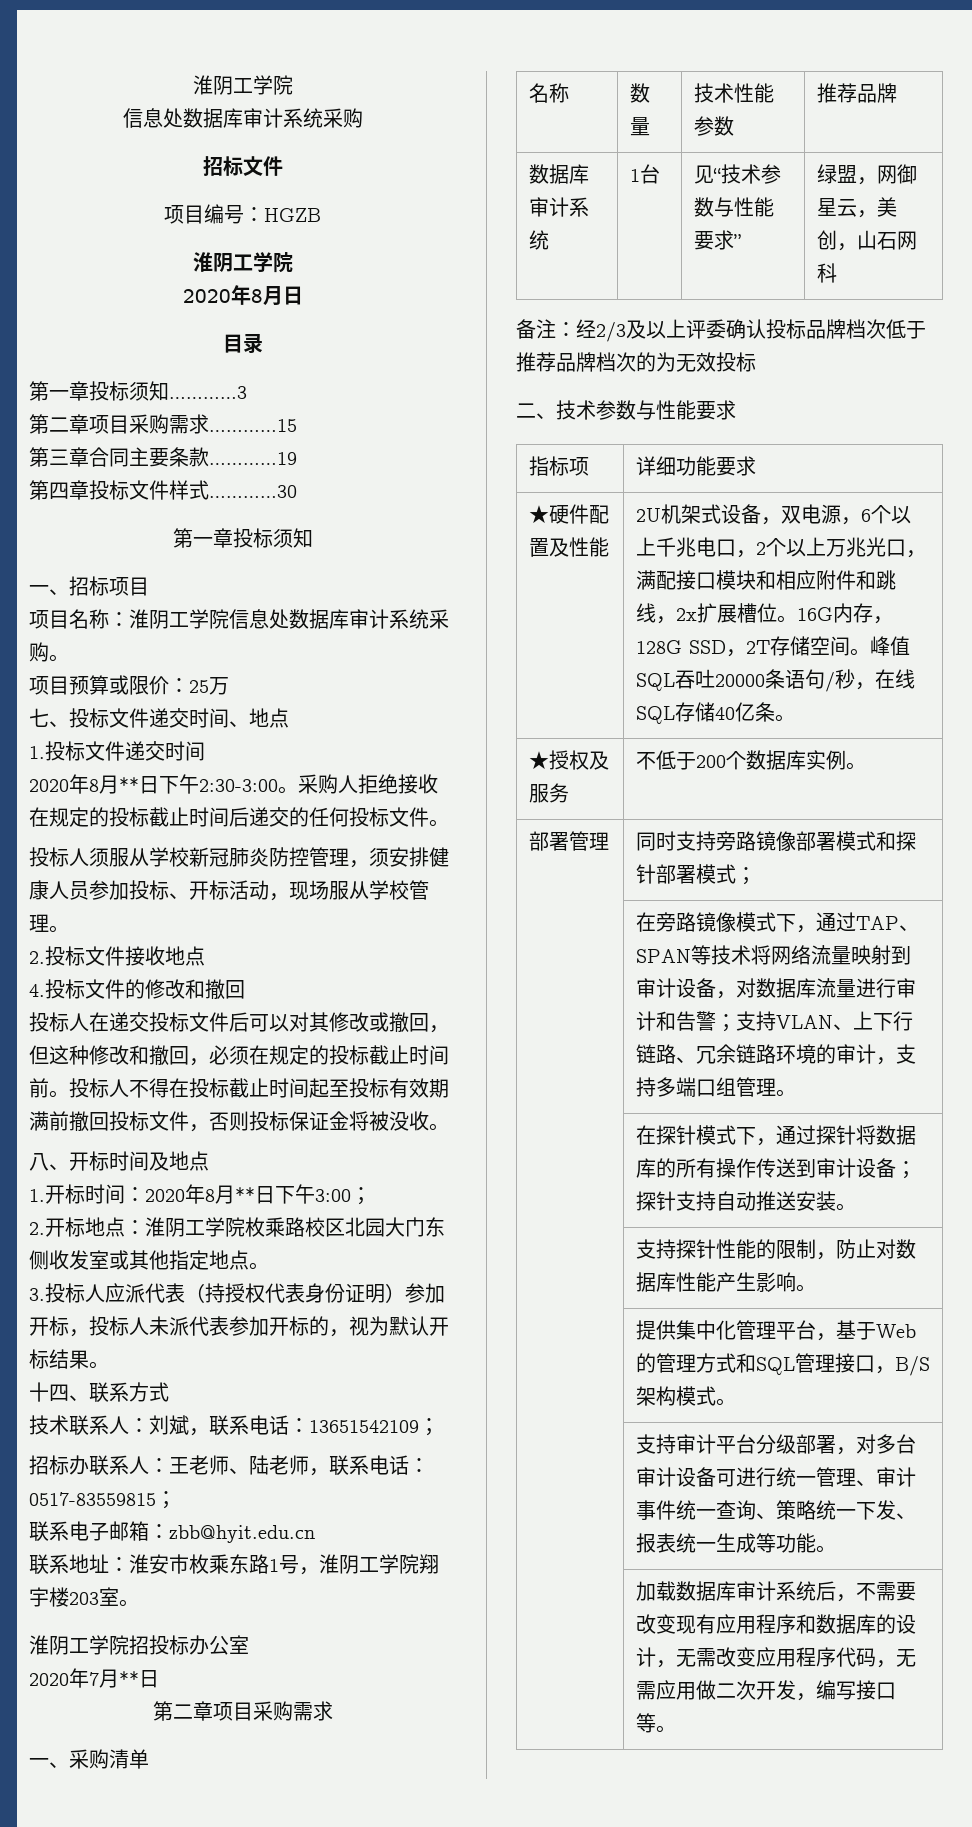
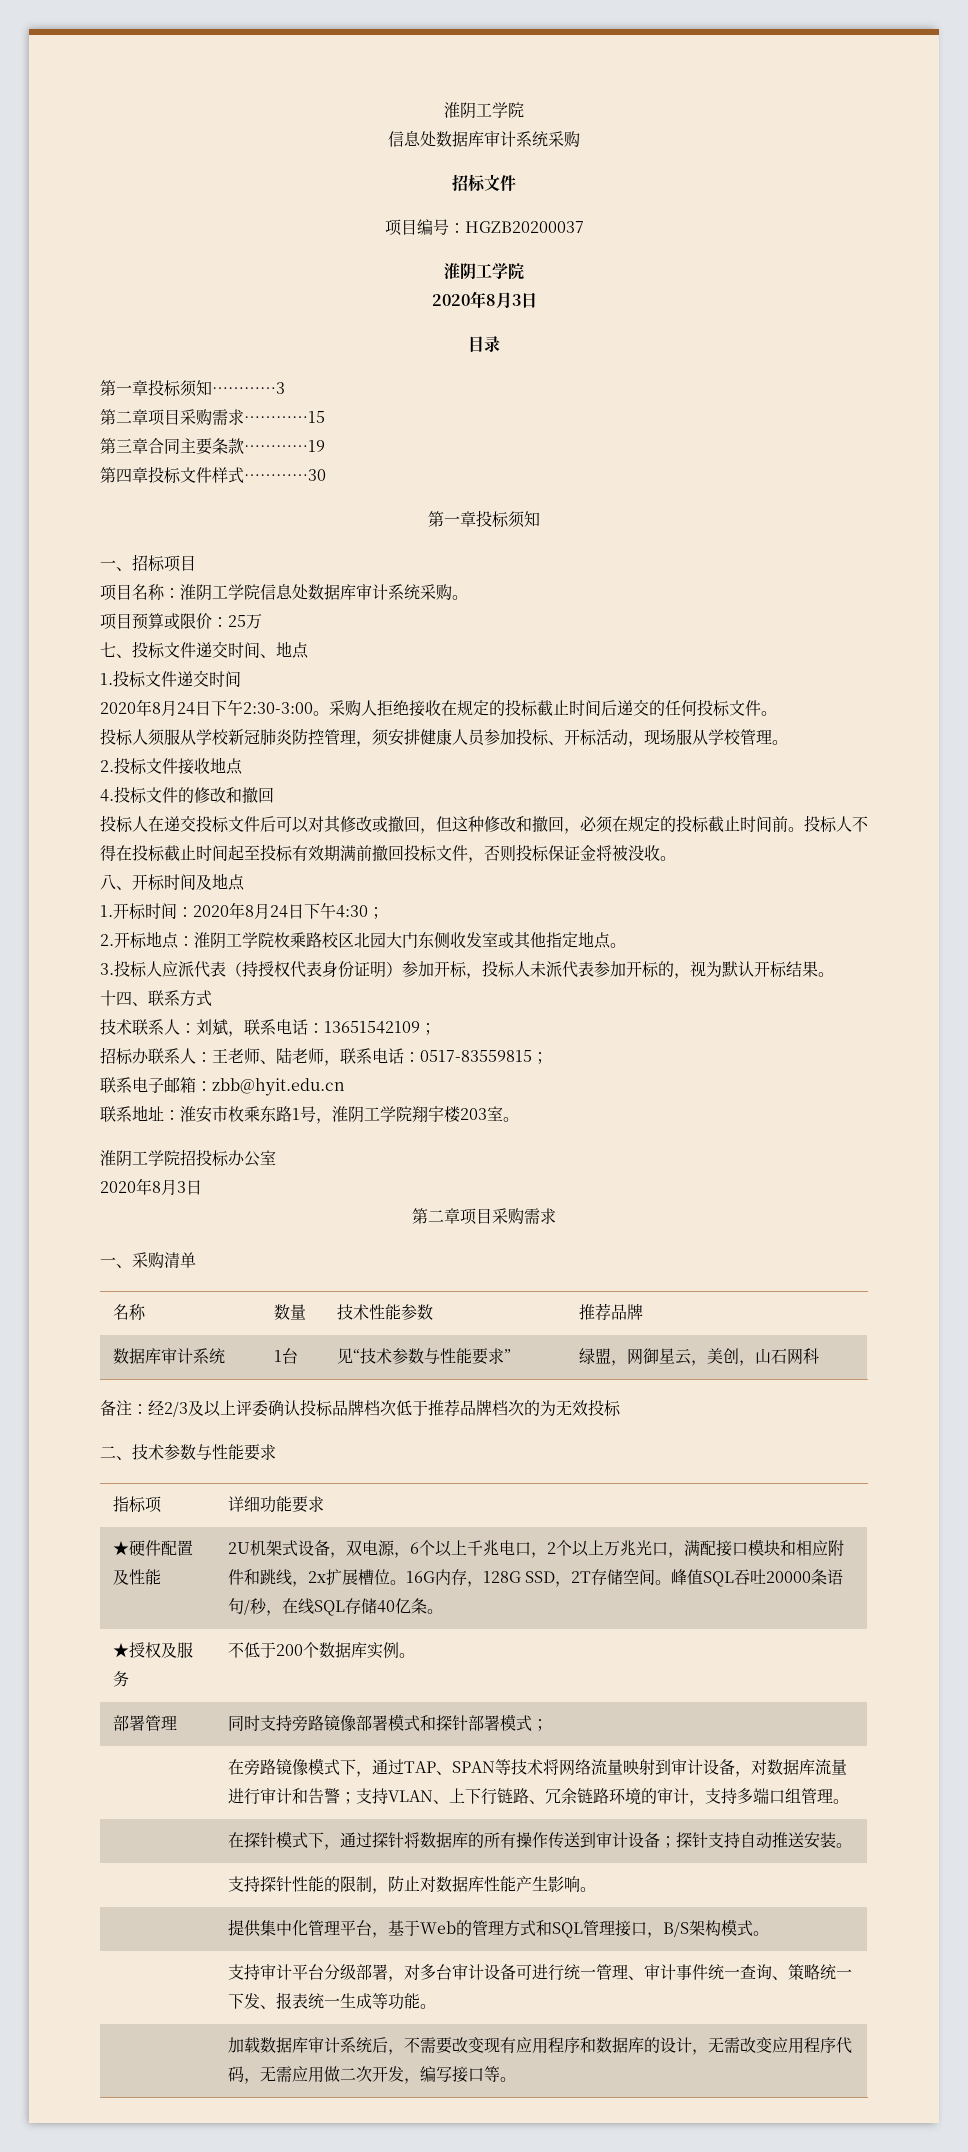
[264,208,321,222] HGZB -> [464,221,584,233] HGZB20200037
(283, 296) none -> [511,294,521,306] 3
[119,777,139,792] ** -> [177,702,195,715] 24
[235,1184,351,1204] **日下午3:00 -> [270,903,368,919] 24日下午4:30
[89,1669,139,1688] 7月** -> [152,1179,186,1195] 8月3

